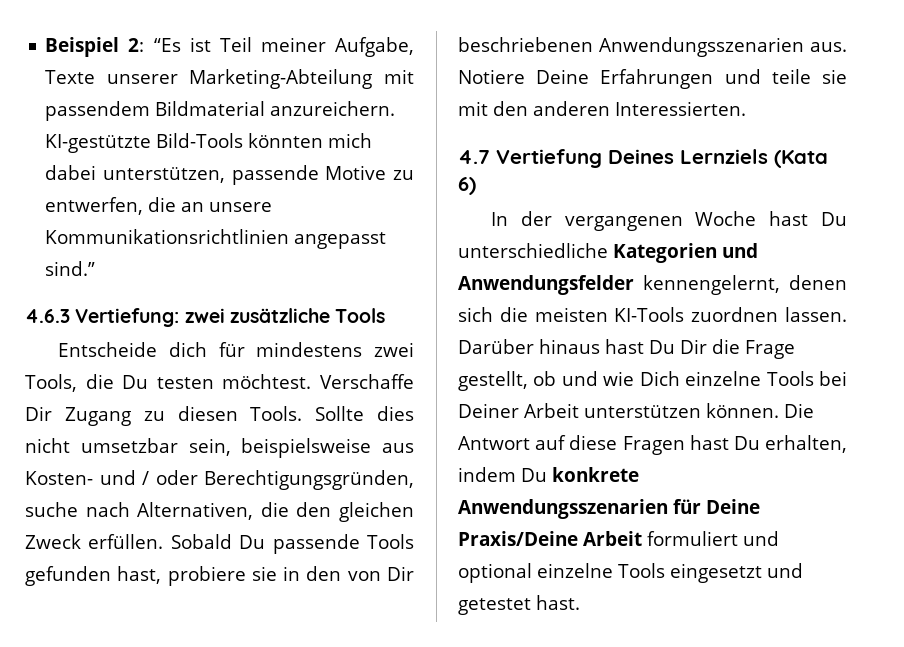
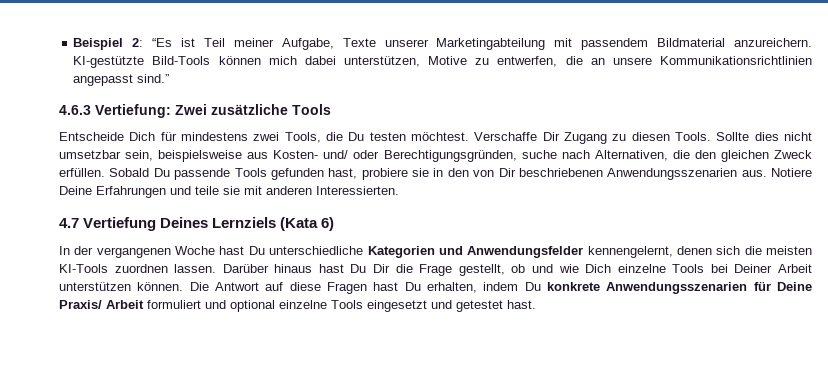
[189,69,373,89] Marketing-Abteilung -> [436,38,546,50] Marketingabteilung
[248,133,324,148] könnten -> [218,56,261,65] können
[231,165,319,185] passende -> (421, 61) none
[184,308,225,323] zwei -> [175,104,207,115] Zwei
[168,342,207,357] dich -> [129,132,156,141] Dich
[99,470,149,485] und / -> [323,150,349,159] und/
[493,101,528,116] den -> (262, 190) none
[458,531,578,546] Praxis/Deine -> [59,300,102,309] Praxis/

